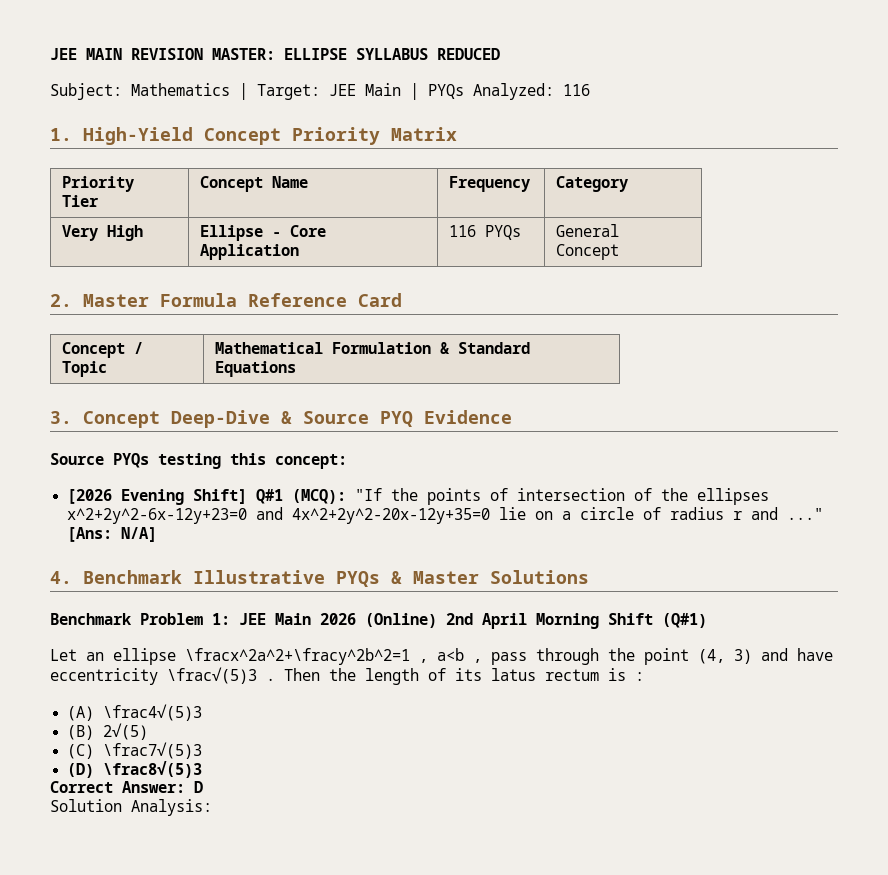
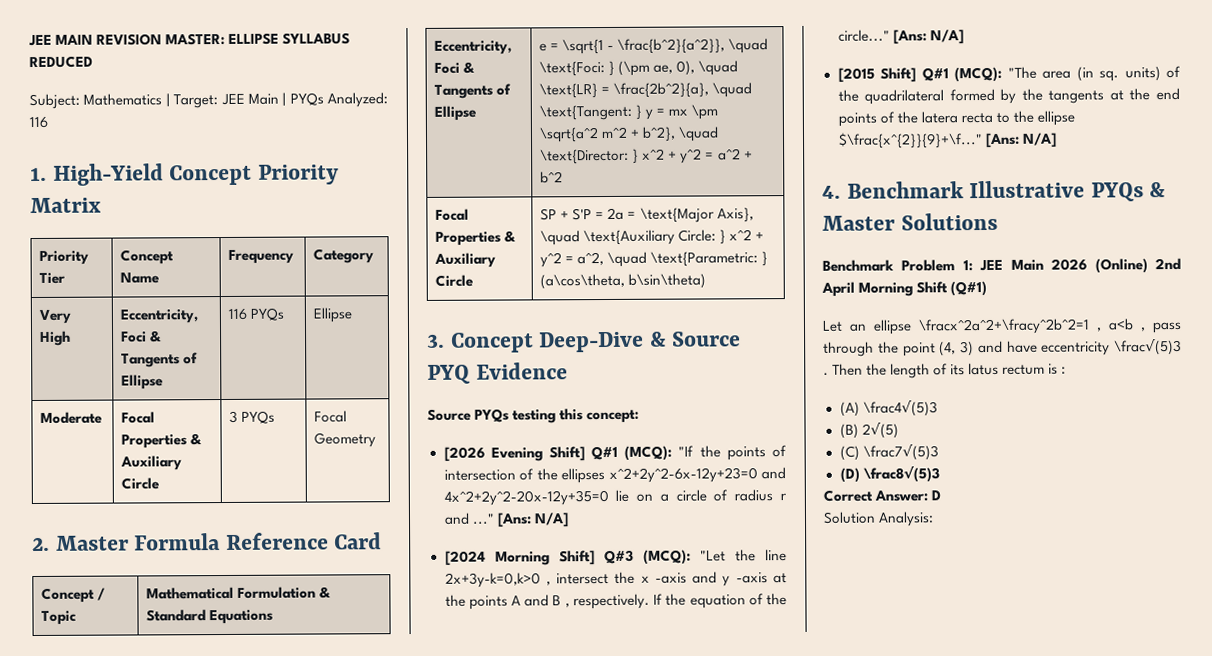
[200,225,327,241] [200,244,300,260] [449,225,522,240] [556,224,620,237] [556,244,620,260] Ellipse - Core Application | 116 PYQs | General Concept -> [120,309,199,324] [121,330,163,343] [121,352,199,368] [121,374,164,390] [228,307,285,321] [313,307,353,323] [40,411,103,424] [121,411,156,424] [121,433,203,449] [120,455,183,471] [121,477,160,490] [229,410,276,424] [314,410,348,423] [314,432,377,448] Eccentricity, Foci & Tangents of Ellipse | 116 PYQs | Ellipse // Moderate | Focal Properties & Auxiliary Circle | 3 PYQs | Focal Geometry
(297, 369) none -> [434,40,513,55] [434,61,476,74] [434,83,512,99] [434,105,477,121] [539,38,769,55] [539,60,739,77] [539,82,753,99] [539,104,719,121] [539,126,720,143] [540,148,753,165] [540,171,564,184] [435,208,470,221] [435,230,517,246] [434,252,497,268] [435,274,474,287] [540,207,754,223] [540,229,765,246] [540,251,769,268] [540,273,707,290] // Eccentricity, Foci & Tangents of Ellipse | e = \sqrt{1 - \frac{b^2}{a^2}}, \quad \text{Foci: } (\pm ae, 0), \quad \text{LR} = \frac{2b^2}{a}, \quad \text{Tangent: } y = mx \pm \sqrt{a^2 m^2 + b^2}, \quad \text{Director: } x^2 + y^2 = a^2 + b^2 // Focal Properties & Auxiliary Circle | SP + S'P = 2a = \text{Major Axis}, \quad \text{Auxiliary Circle: } x^2 + y^2 = a^2, \quad \text{Parametric: } (a\cos\theta, b\sin\theta)
(158, 534) none -> [444,549,787,566] [444,571,787,588] [444,593,787,610] [837,29,964,45] [837,65,1181,83] [837,87,1180,105] [837,110,1075,127] [837,132,1057,149] // [2024 Morning Shift] Q#3 (MCQ): "Let the line 2x+3y-k=0,k>0 , intersect the x -axis and y -axis at the points A and B , respectively. If the equation of the circle..." [Ans: N/A] // [2015 Shift] Q#1 (MCQ): "The area (in sq. units) of the quadrilateral formed by the tangents at the end points of the latera recta to the ellipse $\frac{x^{2}}{9}+\f..." [Ans: N/A]

